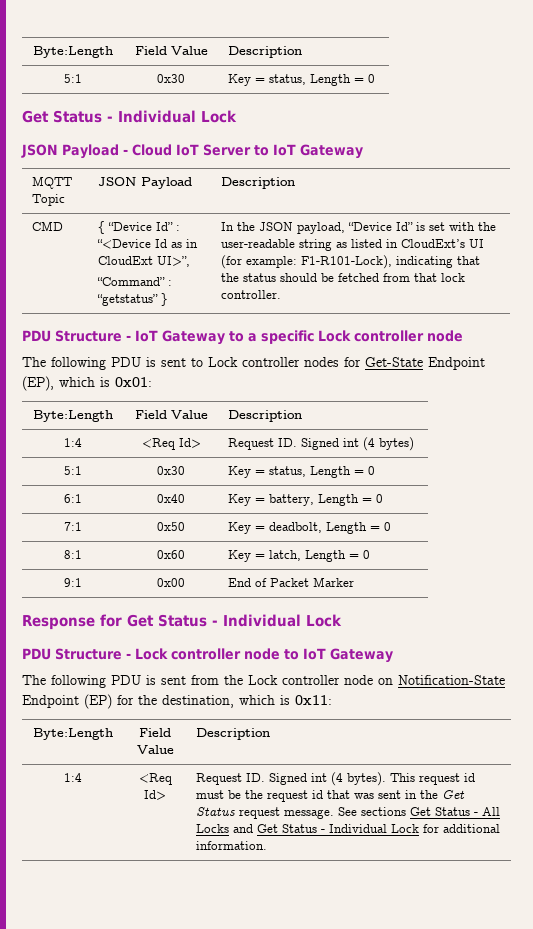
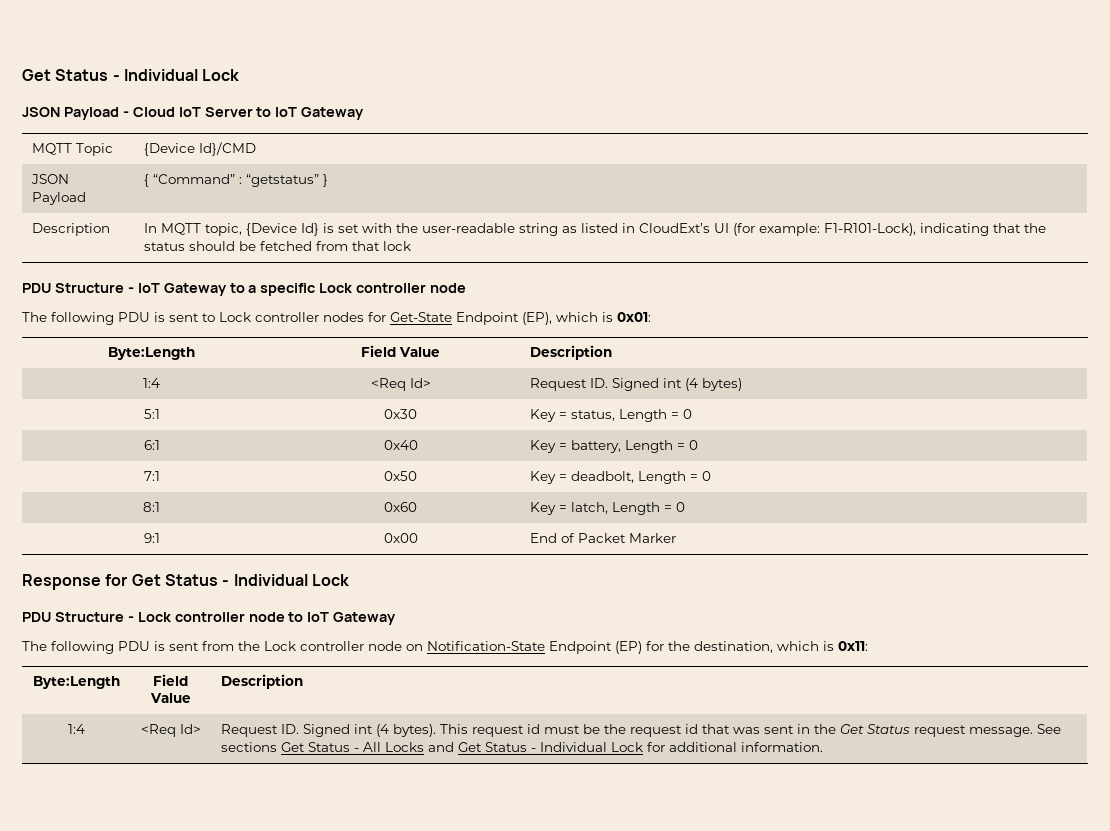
[33,46,113,58] [134,46,208,55] [228,46,303,58] [64,74,82,83] [157,74,185,83] [228,74,376,86] Byte:Length | Field Value | Description // 5:1 | 0x30 | Key = status, Length = 0 // -> (22, 75) none
[98,177,193,189] [221,177,296,189] [32,221,64,231] JSON Payload | Description // CMD -> [143,142,256,156] [30,174,69,184] [31,192,86,205] {Device Id}/CMD // JSON Payload
[108,222,181,231] [97,239,199,249] [98,256,191,267] “Device Id” : “<Device Id as in CloudExt UI>”, // -> (149, 180) none
(169, 299) none -> [31,223,110,236] // Description
[237,222,414,234] the JSON payload, “Device Id” -> [160,223,319,236] MQTT topic, {Device Id}
[221,290,282,299] controller. -> (411, 246) none

